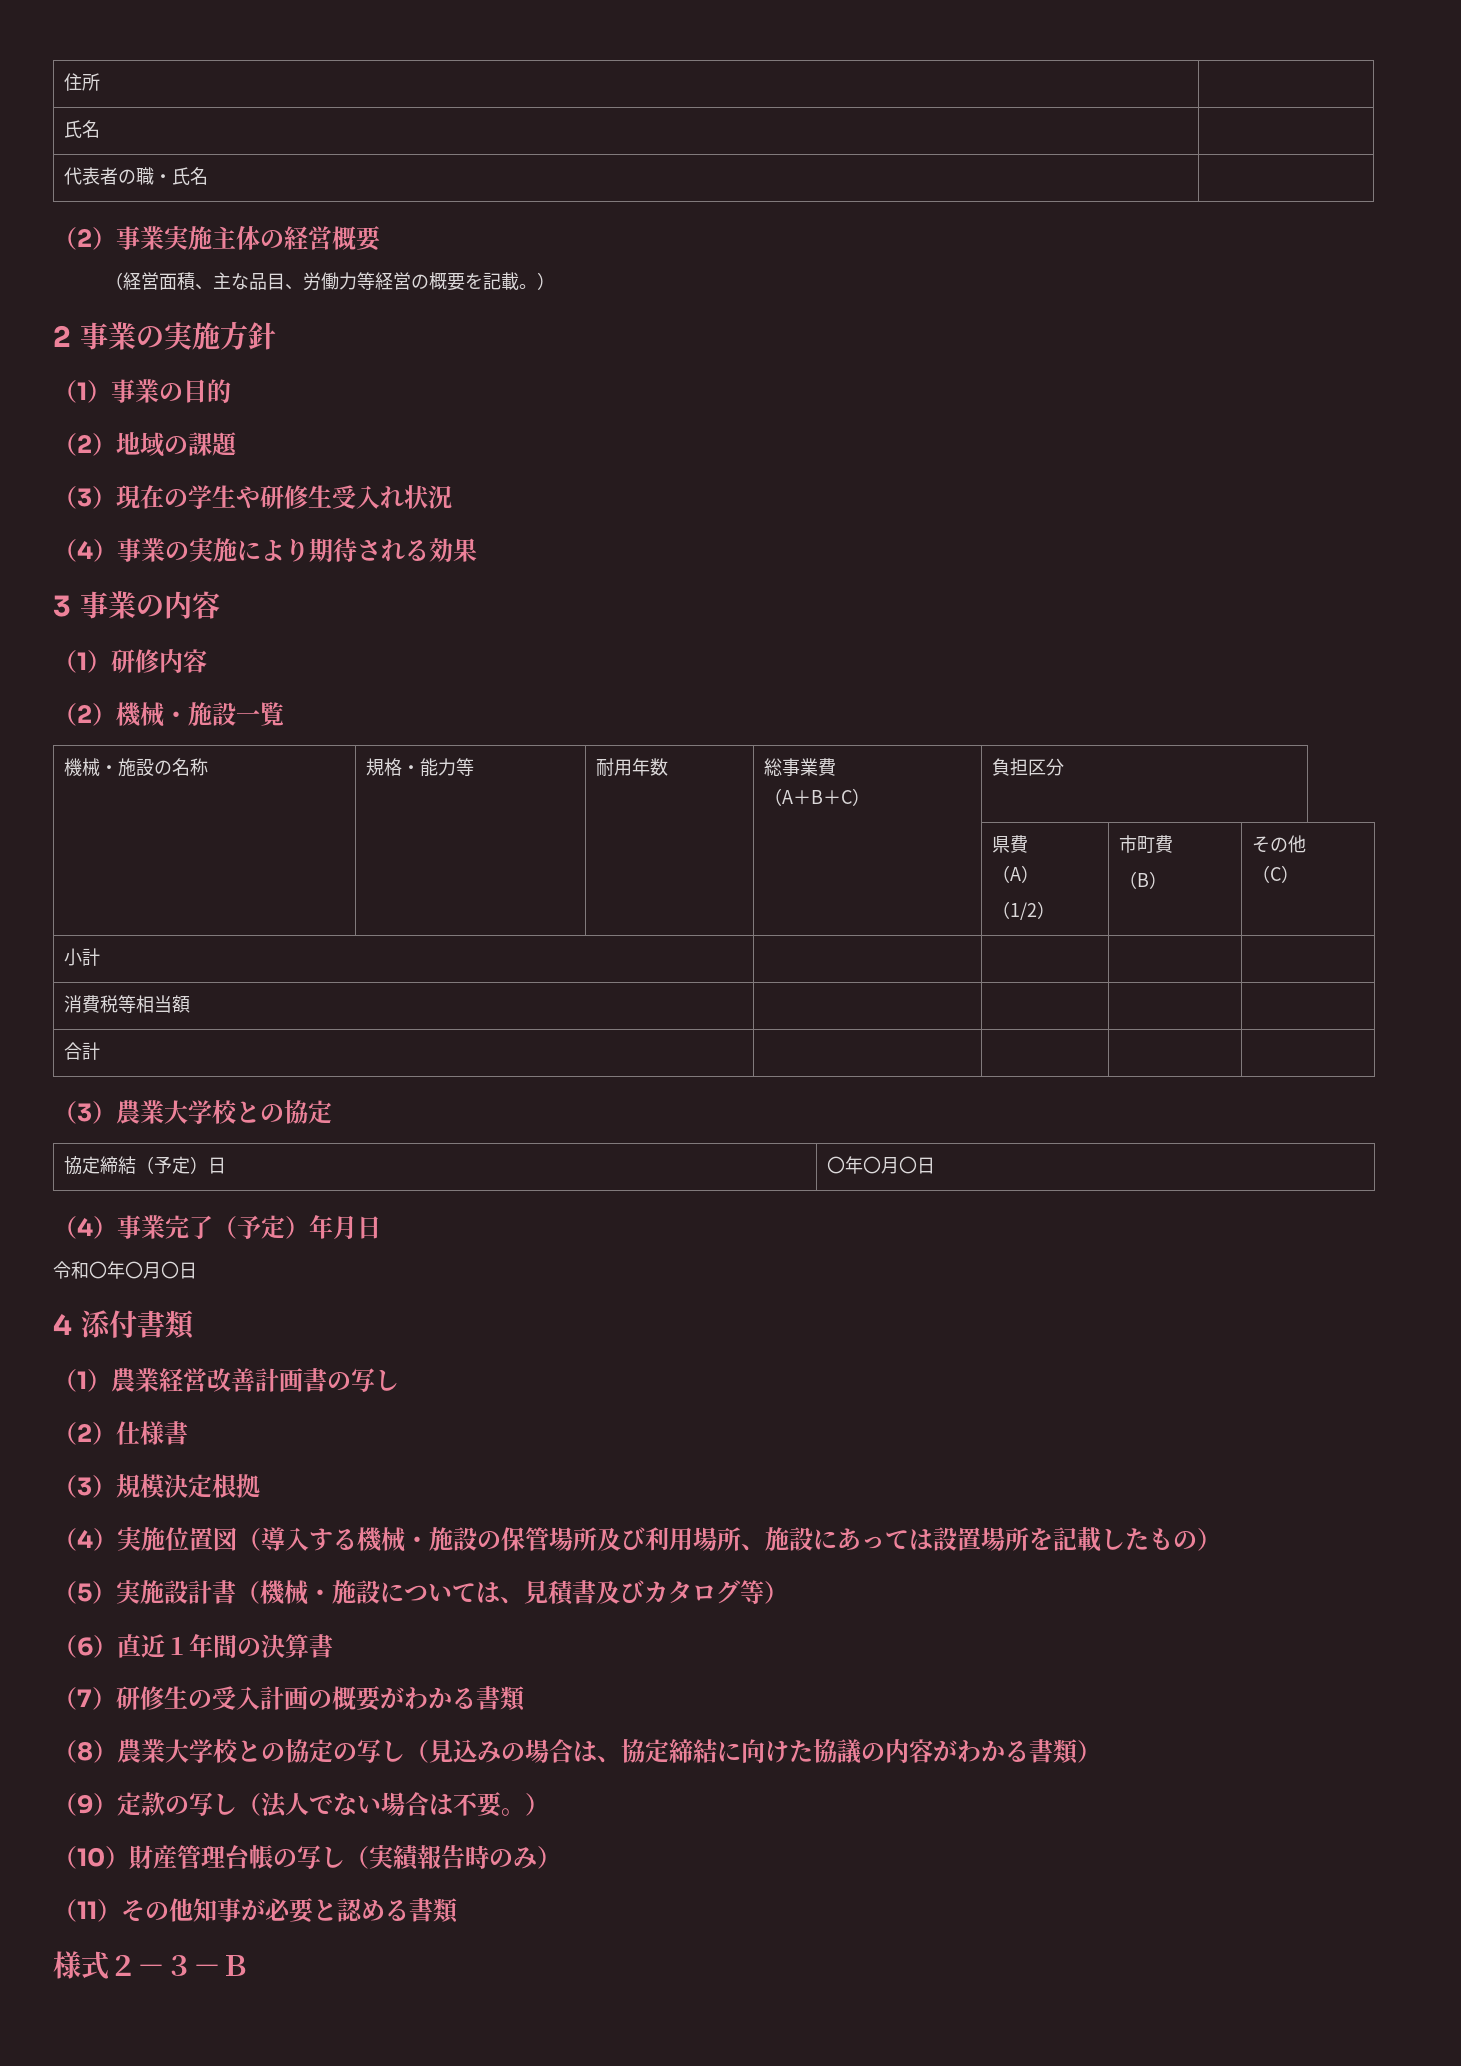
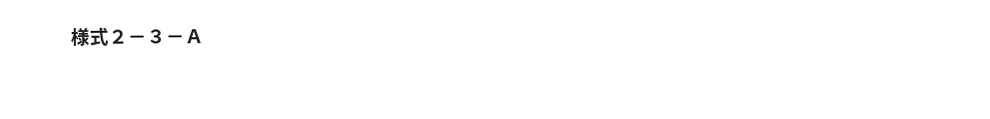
[64,73,101,91] [64,120,101,138] [64,167,209,185] [53,225,381,251] [105,272,556,291] [53,321,276,350] [53,379,231,403] [53,432,239,457] [53,485,452,509] [53,538,477,562] [53,591,220,619] [53,649,207,673] [53,702,284,727] [64,758,209,777] [366,758,475,777] [596,758,669,777] [764,758,837,776] [764,788,871,806] [992,758,1065,776] [992,835,1029,853] [992,865,1040,883] [992,901,1056,920] [1119,835,1174,853] [1119,871,1168,889] [1252,835,1307,853] [1252,865,1300,883] [64,948,101,966] [64,995,191,1013] [64,1042,101,1060] [53,1100,332,1124] [64,1156,227,1175] [827,1156,936,1174] [53,1214,381,1240] [53,1261,197,1279] [53,1310,195,1339] [53,1368,399,1392] [53,1421,188,1445] [53,1474,260,1498] [53,1527,1221,1552] [53,1580,788,1606] [53,1633,333,1658] [53,1686,525,1711] [53,1739,1101,1764] [53,1792,549,1818] [53,1845,561,1871] [53,1898,458,1923] 住所 | // 氏名 | // 代表者の職・氏名 | // （2）事業実施主体の経営概要 // （経営面積、主な品目、労働力等経営の概要を記載。） // 2事業の実施方針 // （1）事業の目的 // （2）地域の課題 // （3）現在の学生や研修生受入れ状況 // （4）事業の実施により期待される効果 // 3事業の内容 // （1）研修内容 // （2）機械・施設一覧 // 機械・施設の名称 | 規格・能力等 | 耐用年数 | 総事業費 // （A＋B＋C） | 負担区分 // | | | | 県費 // （A） // （1/2） | 市町費 // （B） | その他 // （C） // 小計 | | | | // 消費税等相当額 | | | | // 合計 | | | | // （3）農業大学校との協定 // 協定締結（予定）日 | 〇年〇月〇日 // （4）事業完了（予定）年月日 // 令和〇年〇月〇日 // 4添付書類 // （1）農業経営改善計画書の写し // （2）仕様書 // （3）規模決定根拠 // （4）実施位置図（導入する機械・施設の保管場所及び利用場所、施設にあっては設置場所を記載したもの） // （5）実施設計書（機械・施設については、見積書及びカタログ等） // （6）直近１年間の決算書 // （7）研修生の受入計画の概要がわかる書類 // （8）農業大学校との協定の写し（見込みの場合は、協定締結に向けた協議の内容がわかる書類） // （9）定款の写し（法人でない場合は不要。） // （10）財産管理台帳の写し（実績報告時のみ） // （11）その他知事が必要と認める書類 // -> (70, 37) none
[221,1955,249,1976] Ｂ -> [184,29,204,44] Ａ

